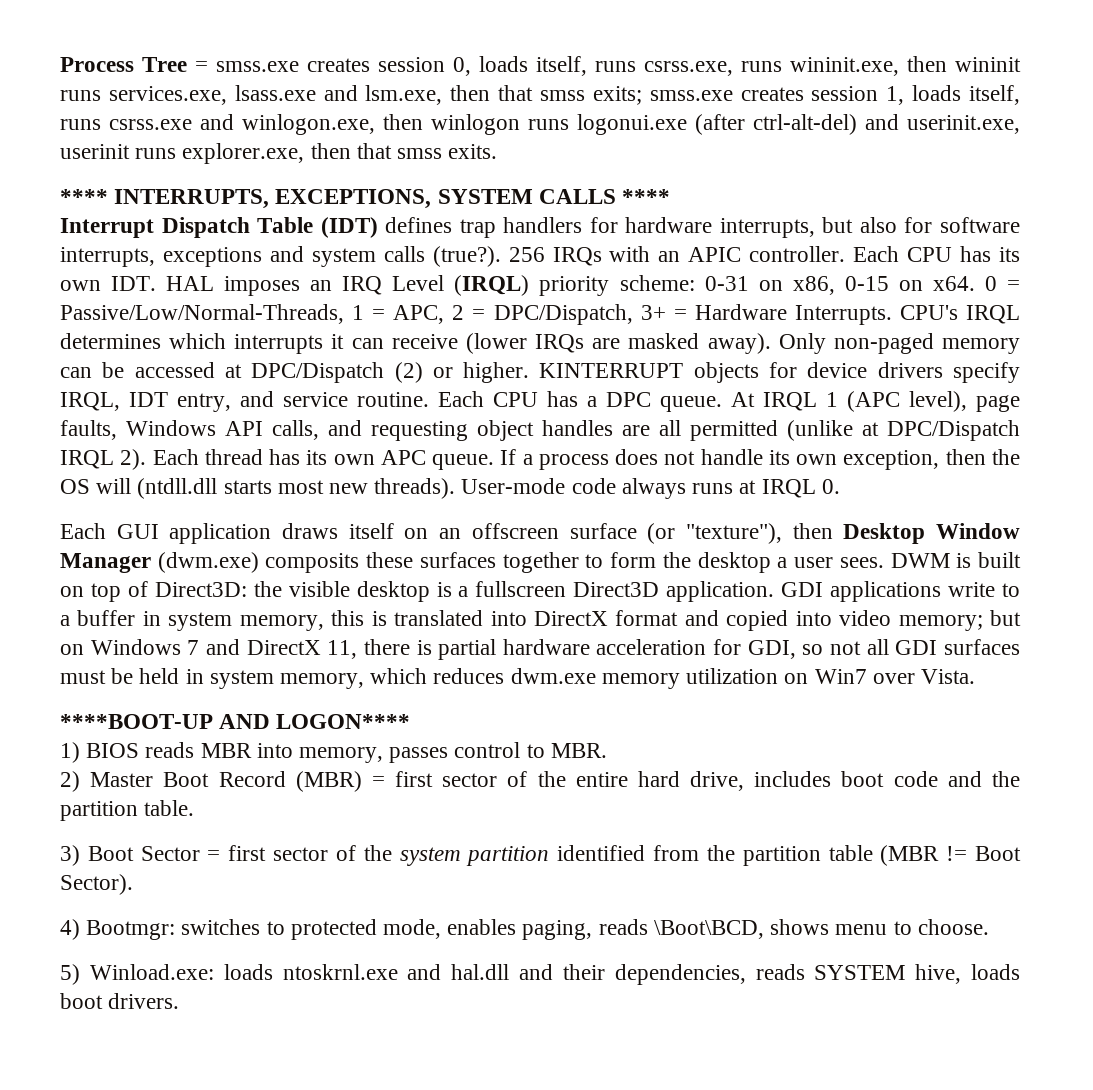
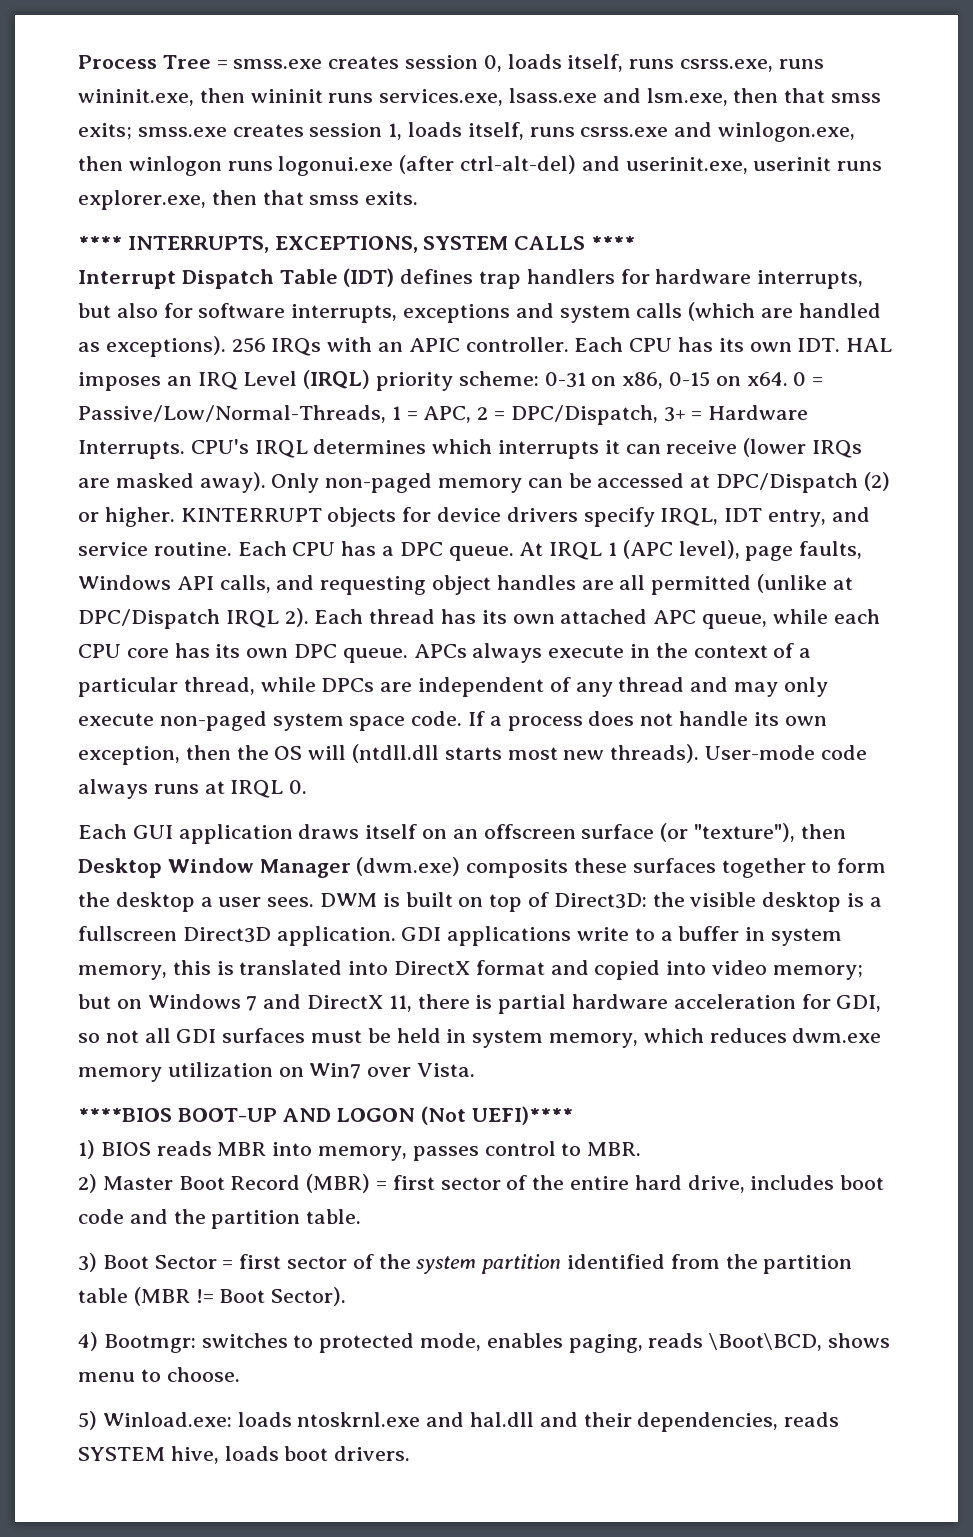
[432,246,501,267] (true?). -> [688,302,881,321] [78,336,226,357] (which are handled as exceptions).
[380,450,495,470] APC queue. -> [560,609,880,629] [78,643,812,663] [78,677,828,697] [78,711,463,731] attached APC queue, while each CPU core has its own DPC queue. APCs always execute in the context of a particular thread, while DPCs are independent of any thread and may only execute non-paged system space code.
[60,714,411,729] ****BOOT-UP AND LOGON**** -> [78,1106,574,1125] ****BIOS BOOT-UP AND LOGON (Not UEFI)****

